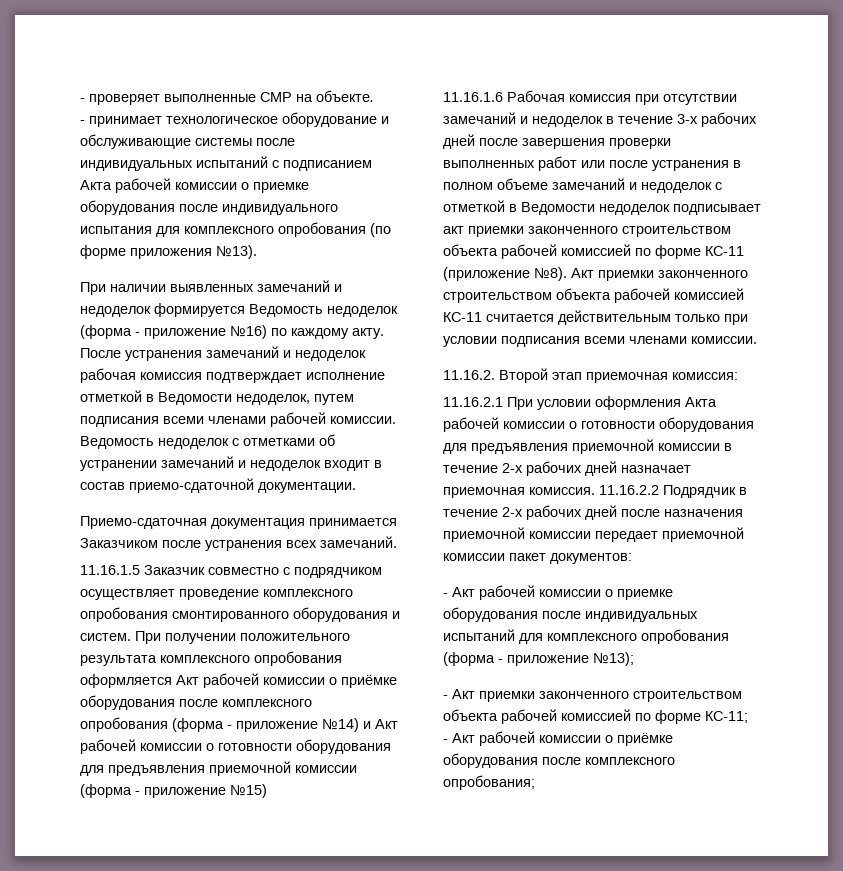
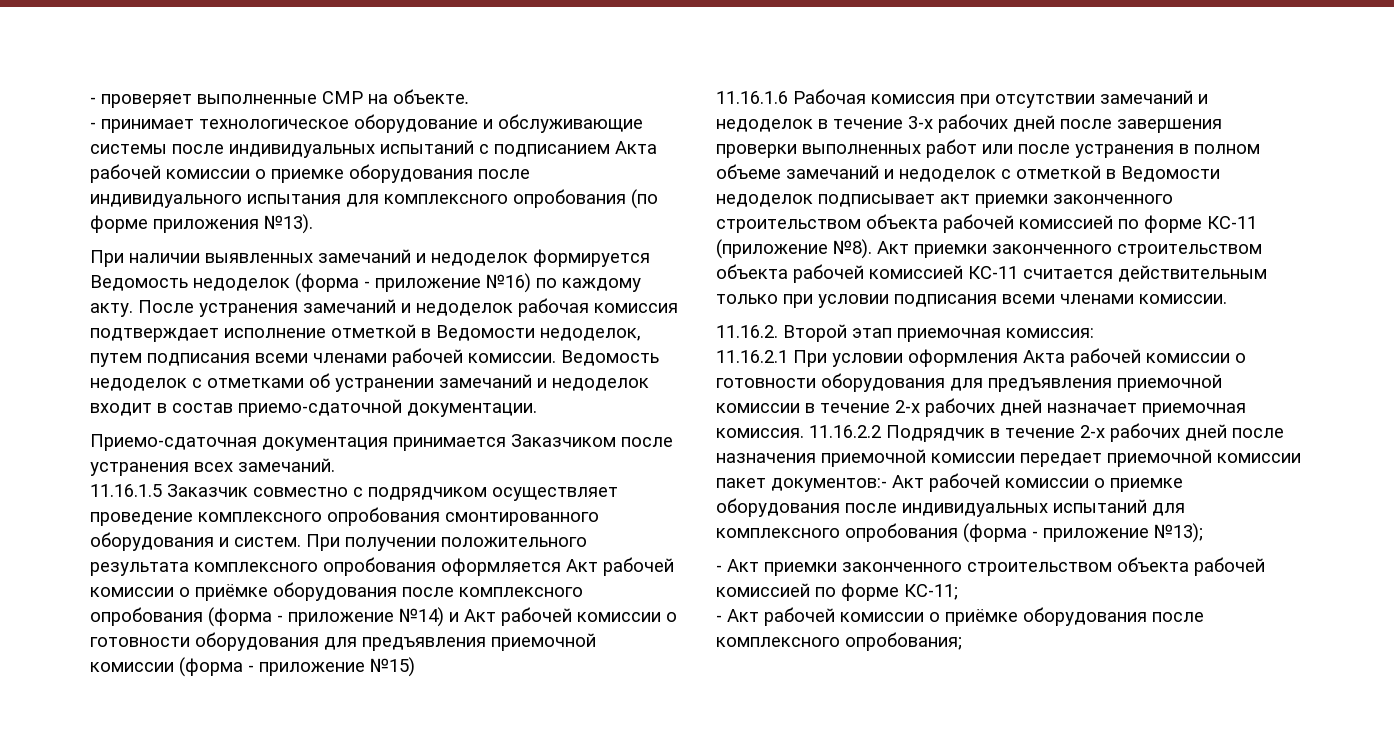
[550,553,632,564] [443,593,448,597] документов: // - -> [771,478,887,492] документов:-

